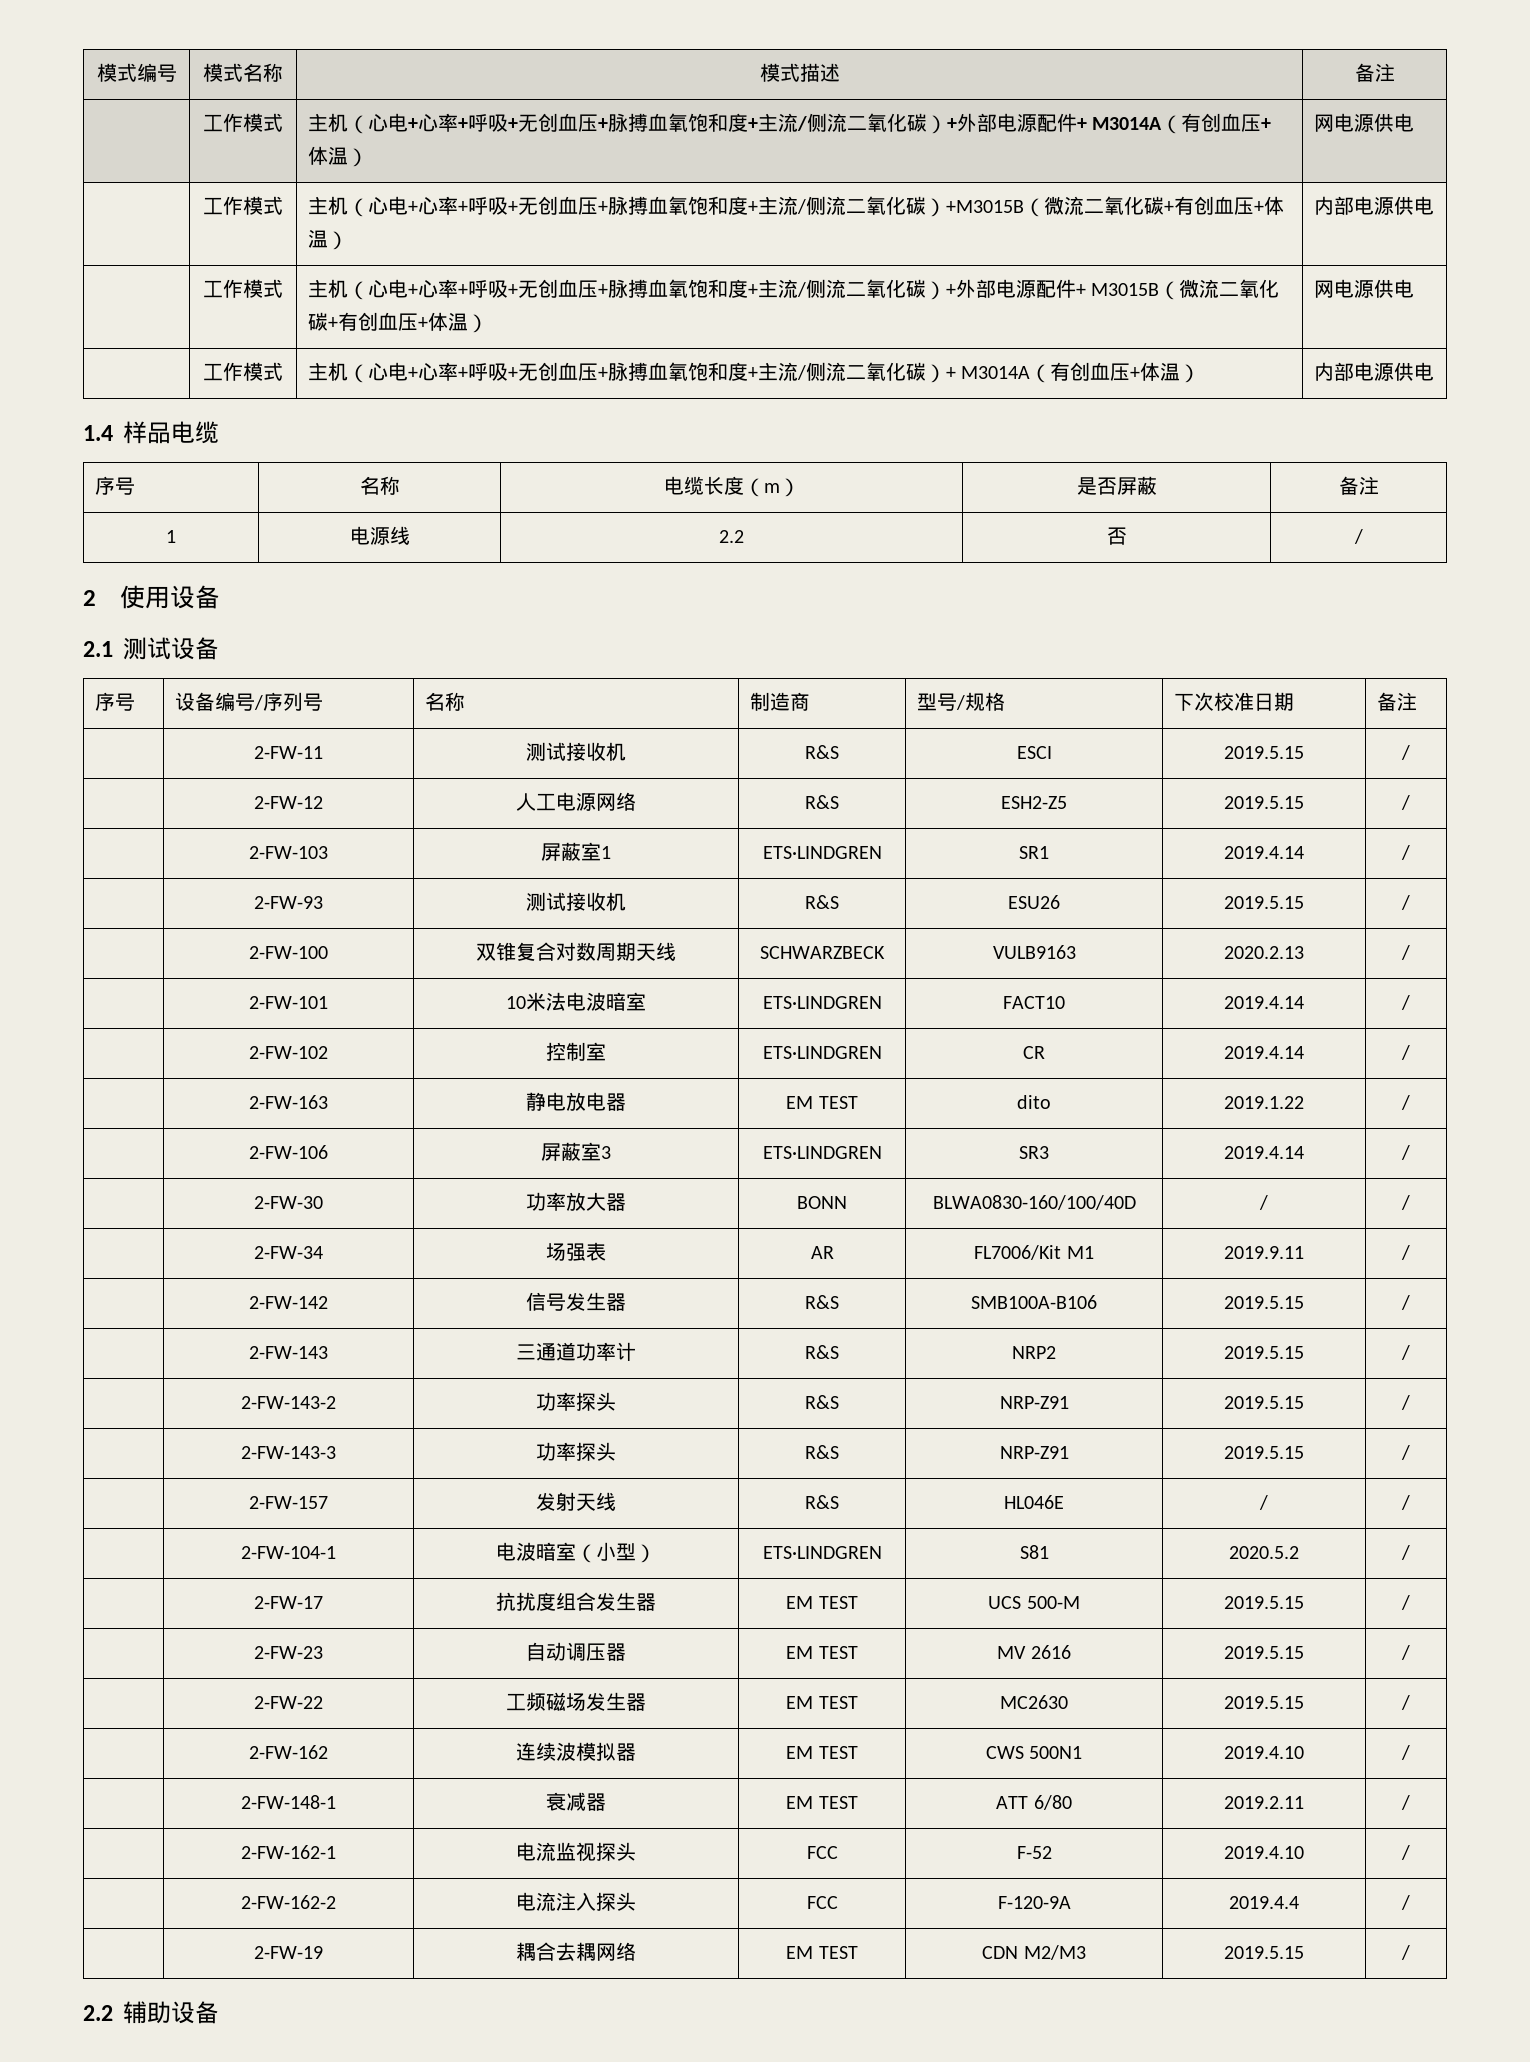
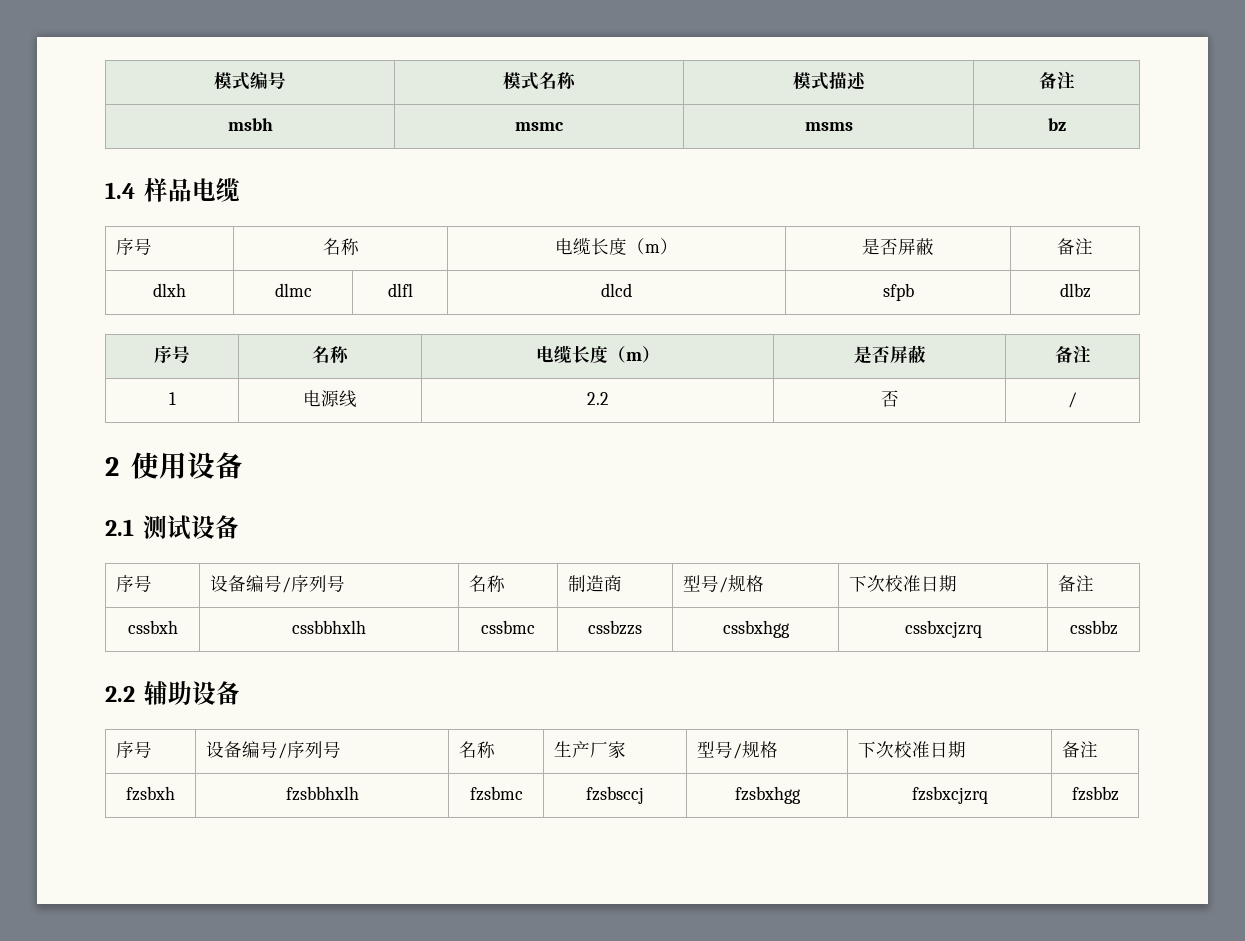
[203,113,283,132] [307,113,1272,134] [307,146,368,167] [1313,113,1414,132] [203,196,283,215] [307,196,1284,217] [307,229,348,250] [1313,196,1434,215] [203,279,283,298] [307,279,1280,300] [307,312,488,333] [1313,279,1414,298] [203,362,283,381] [307,362,1201,383] [1313,362,1434,381] | 工作模式 | 主机（心电+心率+呼吸+无创血压+脉搏血氧饱和度+主流/侧流二氧化碳）+外部电源配件+ M3014A（有创血压+体温） | 网电源供电 // | 工作模式 | 主机（心电+心率+呼吸+无创血压+脉搏血氧饱和度+主流/侧流二氧化碳）+M3015B（微流二氧化碳+有创血压+体温） | 内部电源供电 // | 工作模式 | 主机（心电+心率+呼吸+无创血压+脉搏血氧饱和度+主流/侧流二氧化碳）+外部电源配件+ M3015B（微流二氧化碳+有创血压+体温） | 网电源供电 // | 工作模式 | 主机（心电+心率+呼吸+无创血压+脉搏血氧饱和度+主流/侧流二氧化碳）+ M3014A（有创血压+体温） | 内部电源供电 -> [227,118,273,131] [515,122,564,131] [804,122,853,131] [1047,118,1066,131] msbh | msmc | msms | bz
(1379, 485) none -> [153,283,186,297] [274,283,312,297] [387,283,413,297] [601,283,632,297] [882,283,914,301] [1059,283,1091,298] [154,345,190,363] [312,346,349,363] [535,345,660,364] [853,345,926,364] [1054,345,1091,363] // dlxh | dlmc | dlfl | dlcd | sfpb | dlbz // 序号 | 名称 | 电缆长度（m） | 是否屏蔽 | 备注
[254,746,323,759] [526,742,626,761] [805,745,839,759] [1016,746,1052,759] [1224,746,1304,759] [1401,745,1410,760] [254,796,323,809] [516,792,636,811] [805,795,839,809] [1001,796,1067,809] [1224,796,1304,809] [1401,795,1410,810] [249,846,328,859] [541,842,611,861] [762,846,882,859] [1019,846,1049,859] [1224,846,1304,859] [1401,845,1410,860] [254,896,323,909] [526,892,626,911] [805,895,839,909] [1008,895,1060,909] [1224,896,1304,909] [1401,895,1410,910] [249,946,328,959] [476,942,676,961] [760,946,885,959] [992,945,1076,959] [1224,946,1304,959] [1401,945,1410,960] [249,996,328,1009] [506,992,646,1011] [762,996,882,1009] [1003,996,1065,1009] [1224,996,1304,1009] [1401,995,1410,1010] [249,1046,328,1059] [546,1042,606,1061] [762,1046,882,1059] [1023,1046,1045,1059] [1224,1046,1304,1059] [1401,1045,1410,1060] [249,1095,328,1109] [526,1092,626,1111] [786,1096,858,1109] [1017,1095,1051,1109] [1224,1096,1304,1109] [1401,1095,1410,1110] [249,1145,328,1159] [541,1142,611,1161] [762,1146,882,1159] [1019,1146,1049,1159] [1224,1146,1304,1159] [1401,1145,1410,1160] [254,1196,323,1209] [526,1192,626,1211] [797,1196,847,1209] [932,1195,1136,1210] [1259,1195,1268,1210] [1401,1195,1410,1210] [254,1246,323,1259] [546,1242,606,1261] [810,1246,834,1259] [974,1245,1094,1260] [1224,1246,1304,1259] [1401,1245,1410,1260] [249,1296,328,1309] [526,1292,626,1311] [805,1295,839,1309] [971,1295,1097,1309] [1224,1296,1304,1309] [1401,1295,1410,1310] [249,1346,328,1359] [516,1342,636,1361] [805,1345,839,1359] [1012,1346,1056,1359] [1224,1346,1304,1359] [1401,1345,1410,1360] [241,1396,336,1409] [536,1392,616,1411] [805,1395,839,1409] [999,1396,1069,1409] [1224,1396,1304,1409] [1401,1395,1410,1410] [241,1446,336,1459] [536,1442,616,1461] [805,1445,839,1459] [999,1446,1069,1459] [1224,1446,1304,1459] [1401,1445,1410,1460] [249,1496,328,1509] [536,1492,616,1511] [805,1495,839,1509] [1004,1495,1064,1509] [1259,1495,1268,1510] [1401,1495,1410,1510] [241,1546,336,1559] [496,1542,656,1563] [762,1546,882,1559] [1019,1545,1049,1559] [1229,1546,1299,1559] [1401,1545,1410,1560] [254,1596,323,1609] [496,1592,656,1611] [786,1596,858,1609] [988,1596,1080,1609] [1224,1596,1304,1609] [1401,1595,1410,1610] [254,1646,323,1659] [526,1642,626,1661] [786,1646,858,1659] [997,1645,1071,1659] [1224,1646,1304,1659] [1401,1645,1410,1660] [254,1696,323,1709] [506,1692,646,1711] [786,1696,858,1709] [1000,1695,1068,1709] [1224,1696,1304,1709] [1401,1695,1410,1710] [249,1745,328,1759] [516,1742,636,1761] [786,1746,858,1759] [985,1746,1083,1759] [1224,1746,1304,1759] [1401,1745,1410,1760] [241,1795,336,1809] [546,1792,606,1811] [786,1796,858,1809] [996,1795,1072,1810] [1224,1796,1304,1809] [1401,1795,1410,1810] [241,1845,336,1859] [516,1842,636,1862] [806,1846,838,1859] [1016,1846,1052,1859] [1224,1846,1304,1859] [1401,1845,1410,1860] [241,1895,336,1909] [516,1892,636,1911] [806,1896,838,1909] [997,1896,1071,1909] [1229,1896,1299,1909] [1401,1895,1410,1910] [254,1946,323,1959] [516,1942,636,1961] [786,1946,858,1959] [982,1945,1086,1960] [1224,1946,1304,1959] [1401,1945,1410,1960] [83,2001,219,2024] | 2-FW-11 | 测试接收机 | R&S | ESCI | 2019.5.15 | / // | 2-FW-12 | 人工电源网络 | R&S | ESH2-Z5 | 2019.5.15 | / // | 2-FW-103 | 屏蔽室1 | ETS·LINDGREN | SR1 | 2019.4.14 | / // | 2-FW-93 | 测试接收机 | R&S | ESU26 | 2019.5.15 | / // | 2-FW-100 | 双锥复合对数周期天线 | SCHWARZBECK | VULB9163 | 2020.2.13 | / // | 2-FW-101 | 10米法电波暗室 | ETS·LINDGREN | FACT10 | 2019.4.14 | / // | 2-FW-102 | 控制室 | ETS·LINDGREN | CR | 2019.4.14 | / // | 2-FW-163 | 静电放电器 | EM TEST | dito | 2019.1.22 | / // | 2-FW-106 | 屏蔽室3 | ETS·LINDGREN | SR3 | 2019.4.14 | / // | 2-FW-30 | 功率放大器 | BONN | BLWA0830-160/100/40D | / | / // | 2-FW-34 | 场强表 | AR | FL7006/Kit M1 | 2019.9.11 | / // | 2-FW-142 | 信号发生器 | R&S | SMB100A-B106 | 2019.5.15 | / // | 2-FW-143 | 三通道功率计 | R&S | NRP2 | 2019.5.15 | / // | 2-FW-143-2 | 功率探头 | R&S | NRP-Z91 | 2019.5.15 | / // | 2-FW-143-3 | 功率探头 | R&S | NRP-Z91 | 2019.5.15 | / // | 2-FW-157 | 发射天线 | R&S | HL046E | / | / // | 2-FW-104-1 | 电波暗室（小型） | ETS·LINDGREN | S81 | 2020.5.2 | / // | 2-FW-17 | 抗扰度组合发生器 | EM TEST | UCS 500-M | 2019.5.15 | / // | 2-FW-23 | 自动调压器 | EM TEST | MV 2616 | 2019.5.15 | / // | 2-FW-22 | 工频磁场发生器 | EM TEST | MC2630 | 2019.5.15 | / // | 2-FW-162 | 连续波模拟器 | EM TEST | CWS 500N1 | 2019.4.10 | / // | 2-FW-148-1 | 衰减器 | EM TEST | ATT 6/80 | 2019.2.11 | / // | 2-FW-162-1 | 电流监视探头 | FCC | F-52 | 2019.4.10 | / // | 2-FW-162-2 | 电流注入探头 | FCC | F-120-9A | 2019.4.4 | / // | 2-FW-19 | 耦合去耦网络 | EM TEST | CDN M2/M3 | 2019.5.15 | / // 2.2辅助设备 -> [127,620,178,634] [292,620,366,634] [481,620,535,634] [588,620,642,635] [722,620,790,638] [904,620,982,638] [1069,620,1118,635] [105,681,240,705] [115,741,152,758] [205,741,341,759] [458,741,495,758] [553,741,626,759] [696,740,778,759] [857,741,966,758] [1061,741,1098,758] [126,786,175,801] [285,786,359,801] [469,786,523,801] [586,786,644,804] [734,786,801,804] [911,786,988,804] [1071,786,1119,801] cssbxh | cssbbhxlh | cssbmc | cssbzzs | cssbxhgg | cssbxcjzrq | cssbbz // 2.2辅助设备 // 序号 | 设备编号/序列号 | 名称 | 生产厂家 | 型号/规格 | 下次校准日期 | 备注 // fzsbxh | fzsbbhxlh | fzsbmc | fzsbsccj | fzsbxhgg | fzsbxcjzrq | fzsbbz

